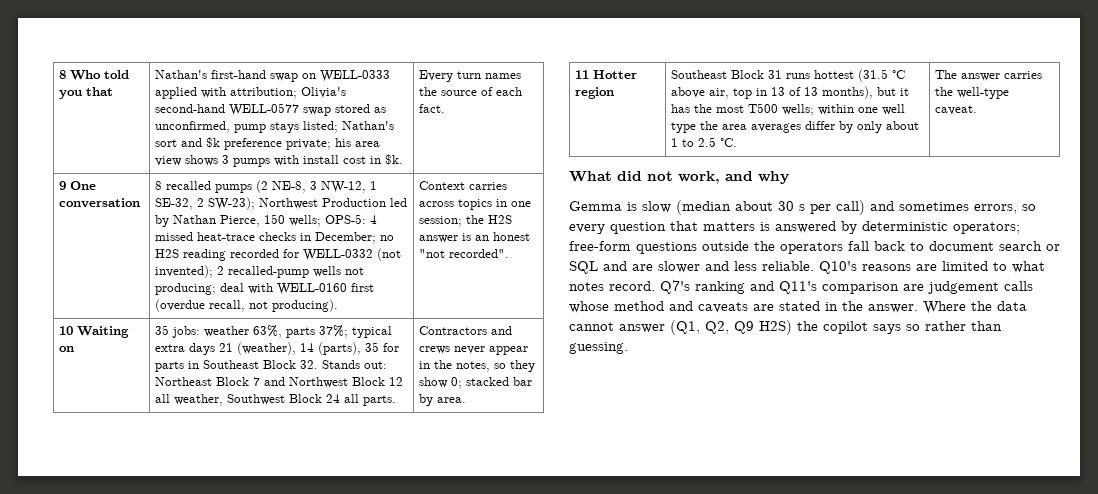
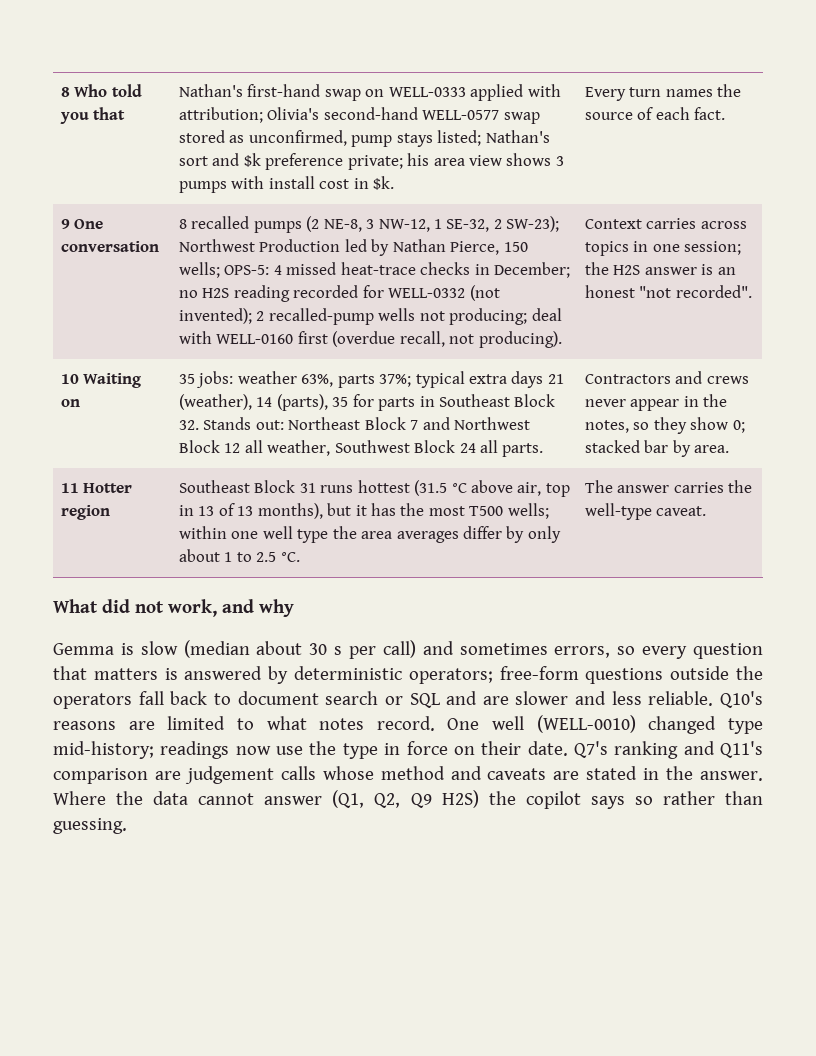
(655, 286) none -> [447,715,763,734] [53,741,568,759] One well (WELL-0010) changed type mid-history; readings now use the type in force on their date.

